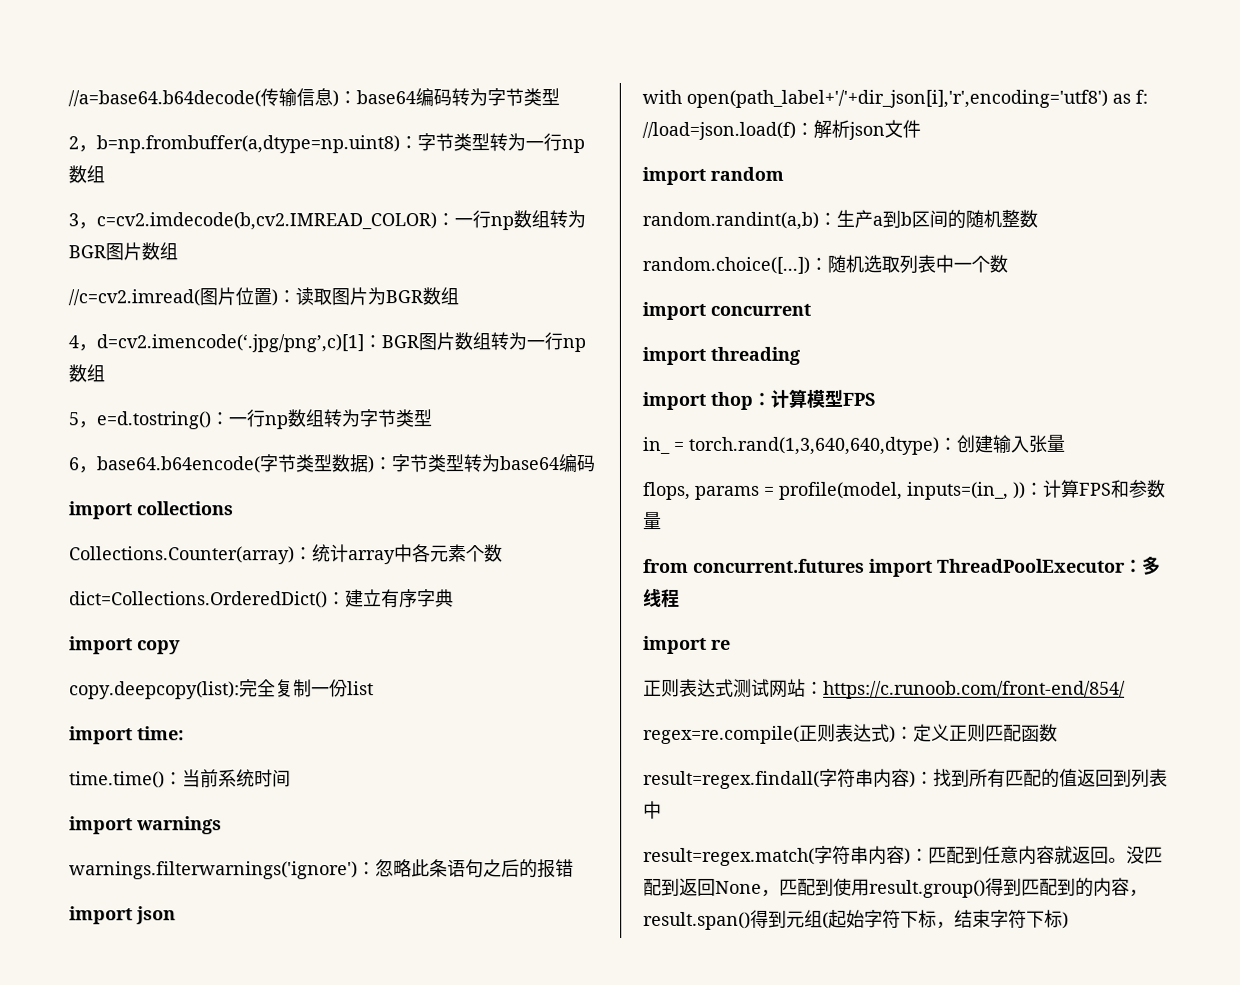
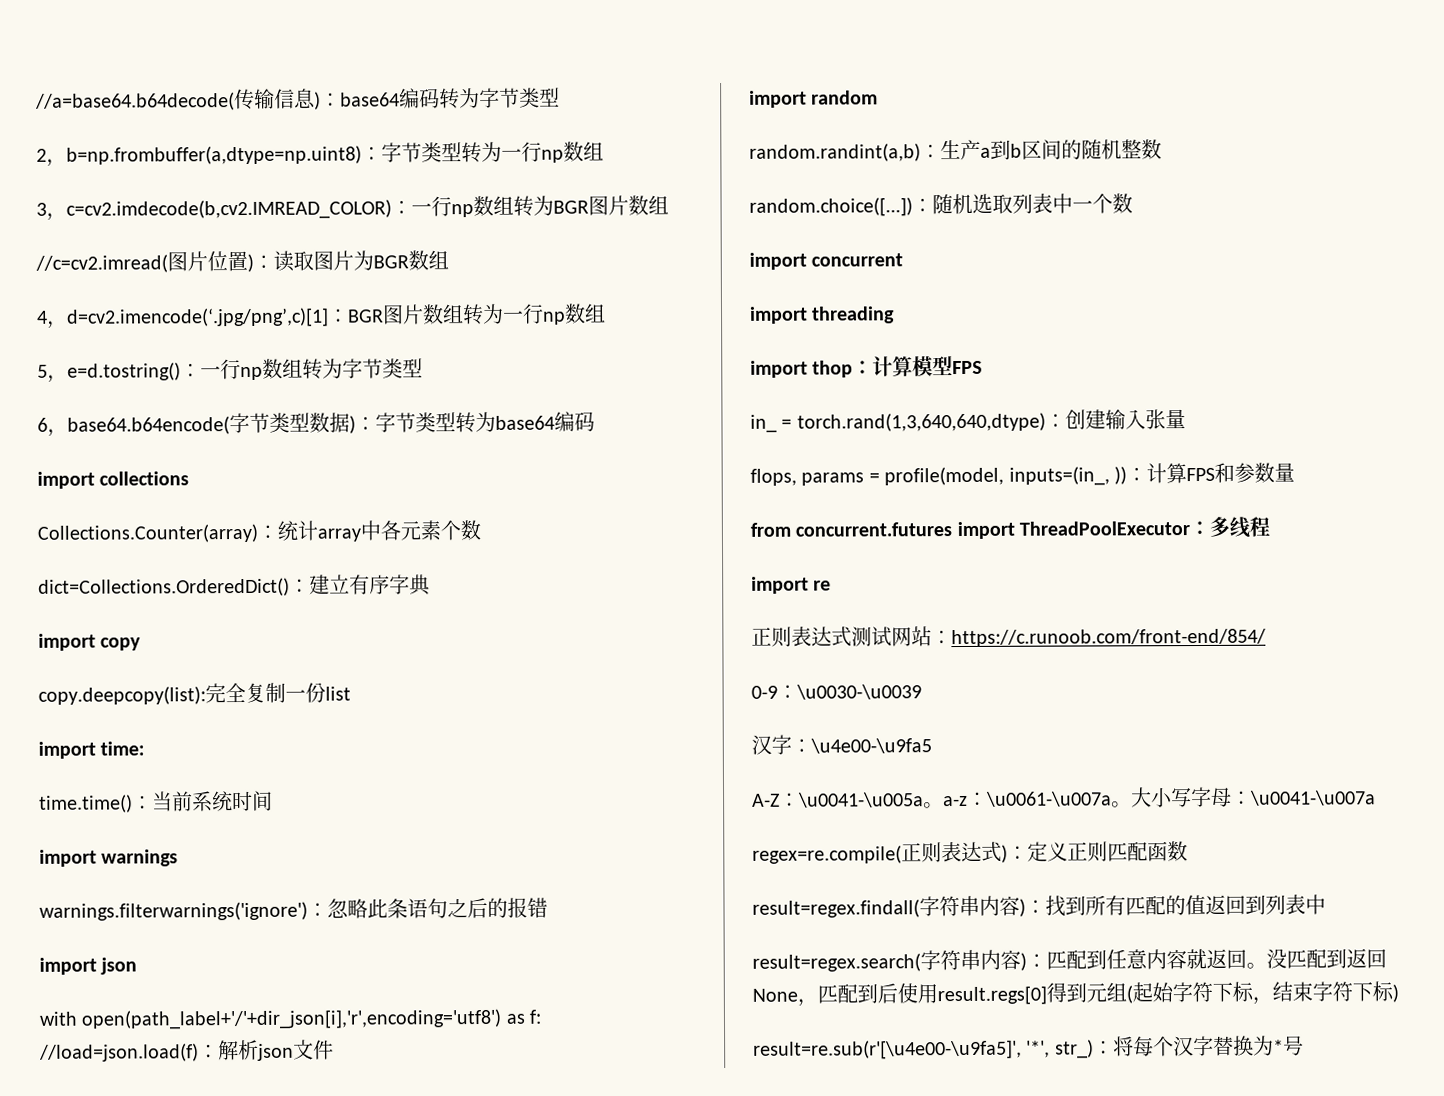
(1126, 689) none -> [751,684,922,700] [751,734,932,755] [752,786,1376,809] // 0-9：\u0030-\u0039 // 汉字：\u4e00-\u9fa5 // A-Z：\u0041-\u005a。a-z：\u0061-\u007a。大小写字母：\u0041-\u007a
[643,847,815,866] result=regex.match( -> [752,953,921,972] result=regex.search(
[833,877,1148,898] [643,911,751,930] 使用result.group()得到匹配到的内容，result.span() -> [877,983,1047,1006] 后使用result.regs[0]
(1069, 920) none -> [753,1035,1304,1060] // result=re.sub(r'[\u4e00-\u9fa5]', '*', str_)：将每个汉字替换为*号

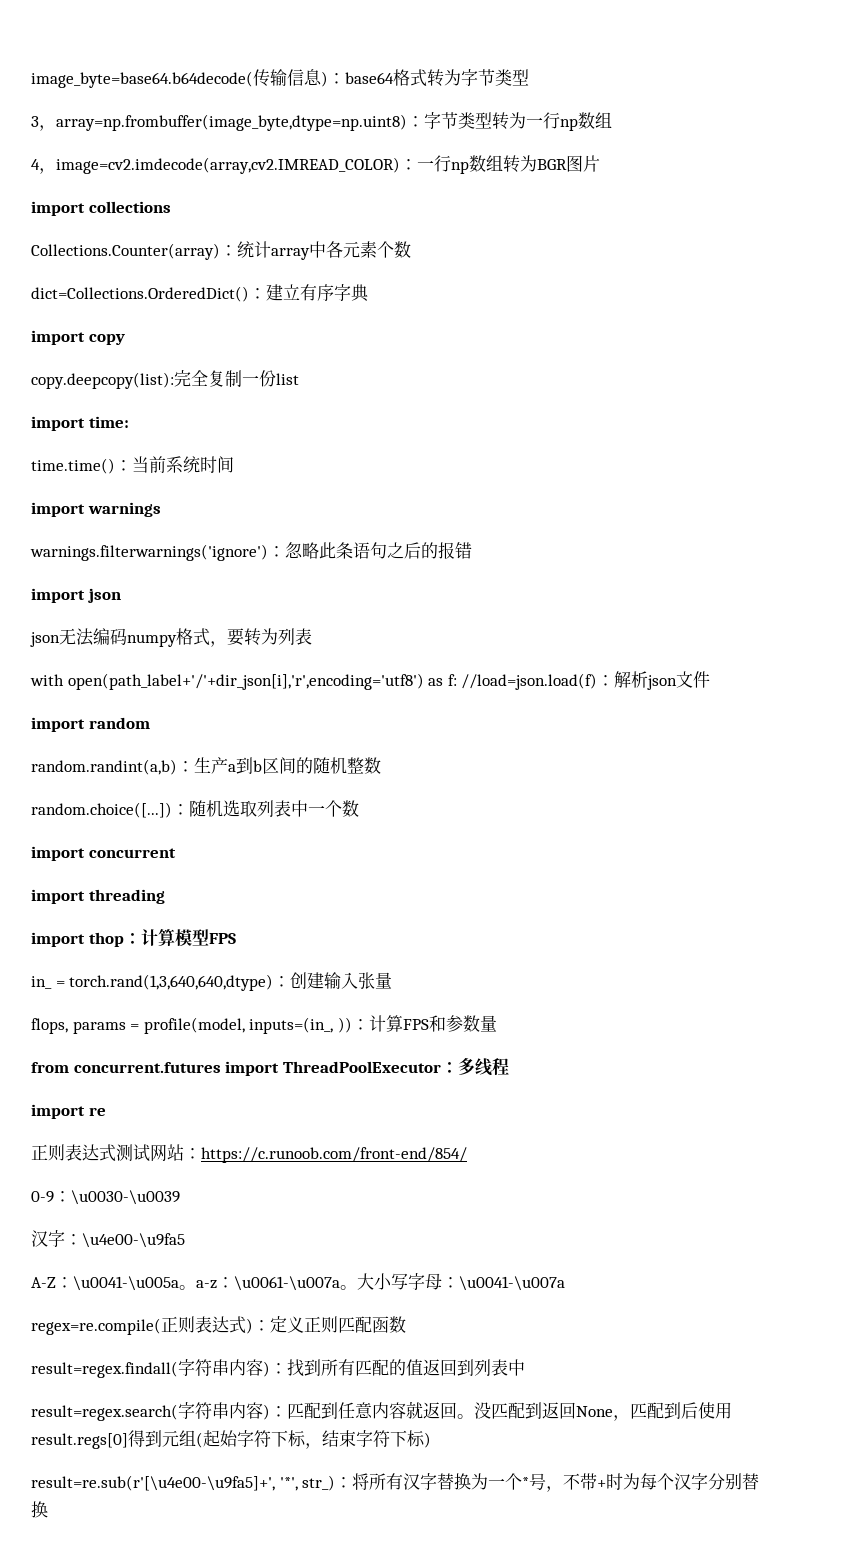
[35,92,235,111] //a=base64.b64decode( -> [31,71,253,88] image_byte=base64.b64decode(
[399,87,560,110] [36,145,362,167] 编码转为字节类型 // 2，b=np.frombuffer(a,dtype=np.uint8) -> [393,69,529,87] [31,114,407,131] 格式转为字节类型 // 3，array=np.frombuffer(image_byte,dtype=np.uint8)
[36,199,392,221] 3，c=cv2.imdecode(b,cv2.IMREAD_COLOR) -> [31,157,400,174] 4，image=cv2.imdecode(array,cv2.IMREAD_COLOR)
[628,195,669,216] [35,250,449,273] [37,303,606,329] [37,358,423,383] [37,411,595,437] 数组 // //c=cv2.imread(图片位置)：读取图片为BGR数组 // 4，d=cv2.imencode(‘.jpg/png’,c)[1]：BGR图片数组转为一行np数组 // 5，e=d.tostring()：一行np数组转为字节类型 // 6，base64.b64encode(字节类型数据)：字节类型转为base64编码 -> (600, 163) none
(138, 966) none -> [30,628,312,647] // json无法编码numpy格式，要转为列表
[753,1039,1022,1060] result=re.sub(r'[\u4e00-\u9fa5]', -> [31,1475,275,1491] result=re.sub(r'[\u4e00-\u9fa5]+',
[1132,1036,1174,1057] 每个 -> [369,1473,404,1490] 所有
[1272,1035,1304,1056] *号 -> [488,1473,760,1492] [31,1501,48,1518] 一个*号，不带+时为每个汉字分别替换

